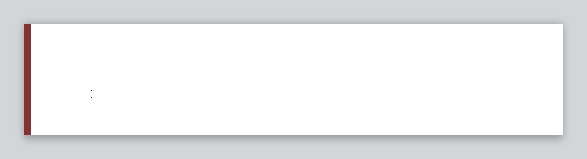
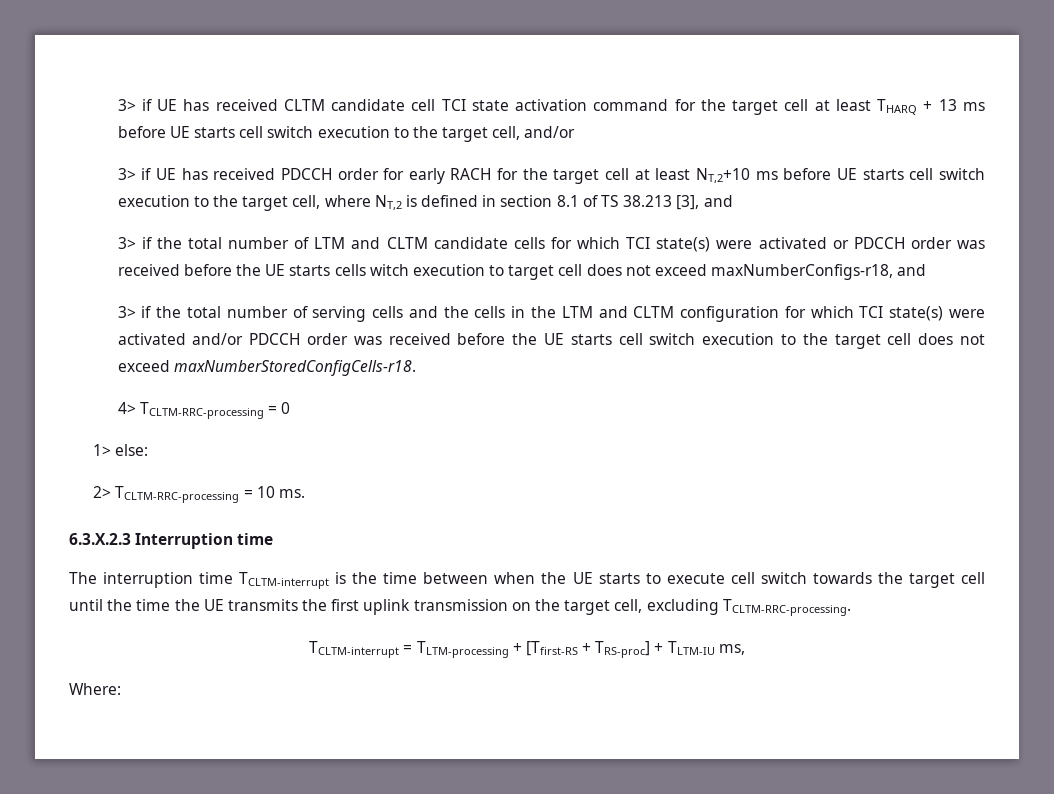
[90,90,94,98] : -> [117,99,986,115] [117,126,576,142] [117,168,985,184] [117,195,733,211] [117,237,985,252] [117,264,927,280] [117,306,985,322] [117,333,986,349] [117,360,416,376] [117,402,291,419] [93,444,149,456] [93,486,306,503] [69,533,274,549] [69,572,986,589] [69,599,851,616] [309,641,745,658] [69,683,121,695] 3> if UE has received CLTM candidate cell TCI state activation command for the target cell at least THARQ + 13 ms before UE starts cell switch execution to the target cell, and/or // 3> if UE has received PDCCH order for early RACH for the target cell at least NT,2+10 ms before UE starts cell switch execution to the target cell, where NT,2 is defined in section 8.1 of TS 38.213 [3], and // 3> if the total number of LTM and CLTM candidate cells for which TCI state(s) were activated or PDCCH order was received before the UE starts cells witch execution to target cell does not exceed maxNumberConfigs-r18, and // 3> if the total number of serving cells and the cells in the LTM and CLTM configuration for which TCI state(s) were activated and/or PDCCH order was received before the UE starts cell switch execution to the target cell does not exceed maxNumberStoredConfigCells-r18. // 4> TCLTM-RRC-processing = 0 // 1> else: // 2> TCLTM-RRC-processing = 10 ms. // 6.3.X.2.3 Interruption time // The interruption time TCLTM-interrupt is the time between when the UE starts to execute cell switch towards the target cell until the time the UE transmits the first uplink transmission on the target cell, excluding TCLTM-RRC-processing. // TCLTM-interrupt = TLTM-processing + [Tfirst-RS + TRS-proc] + TLTM-IU ms, // Where:

